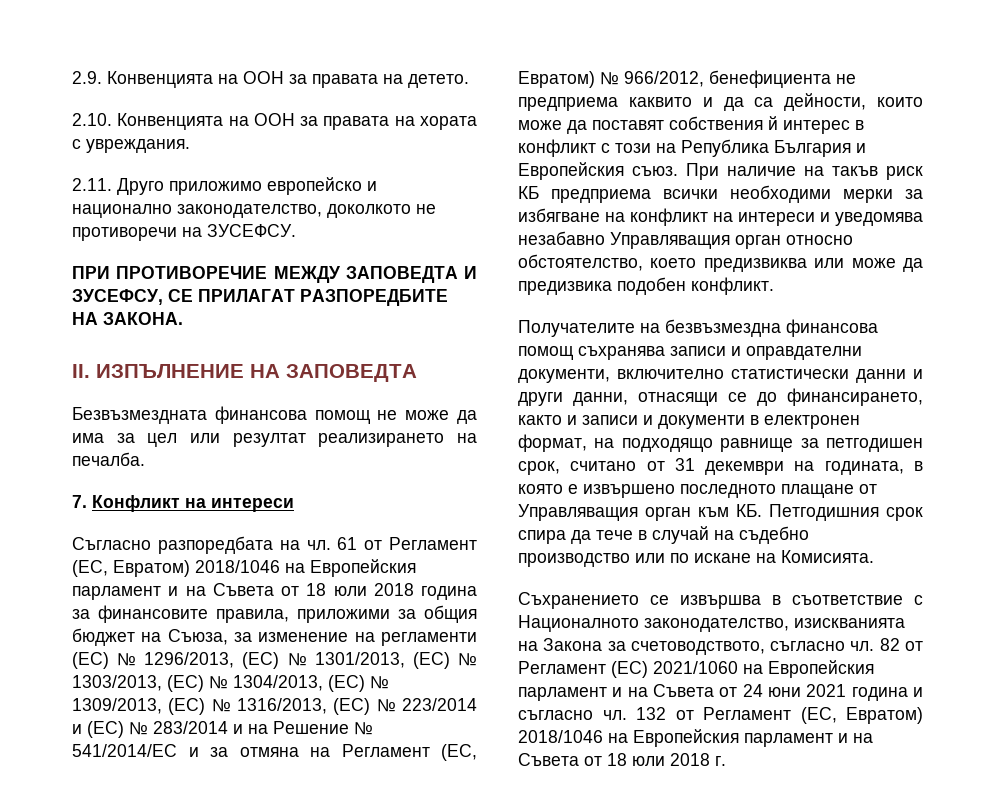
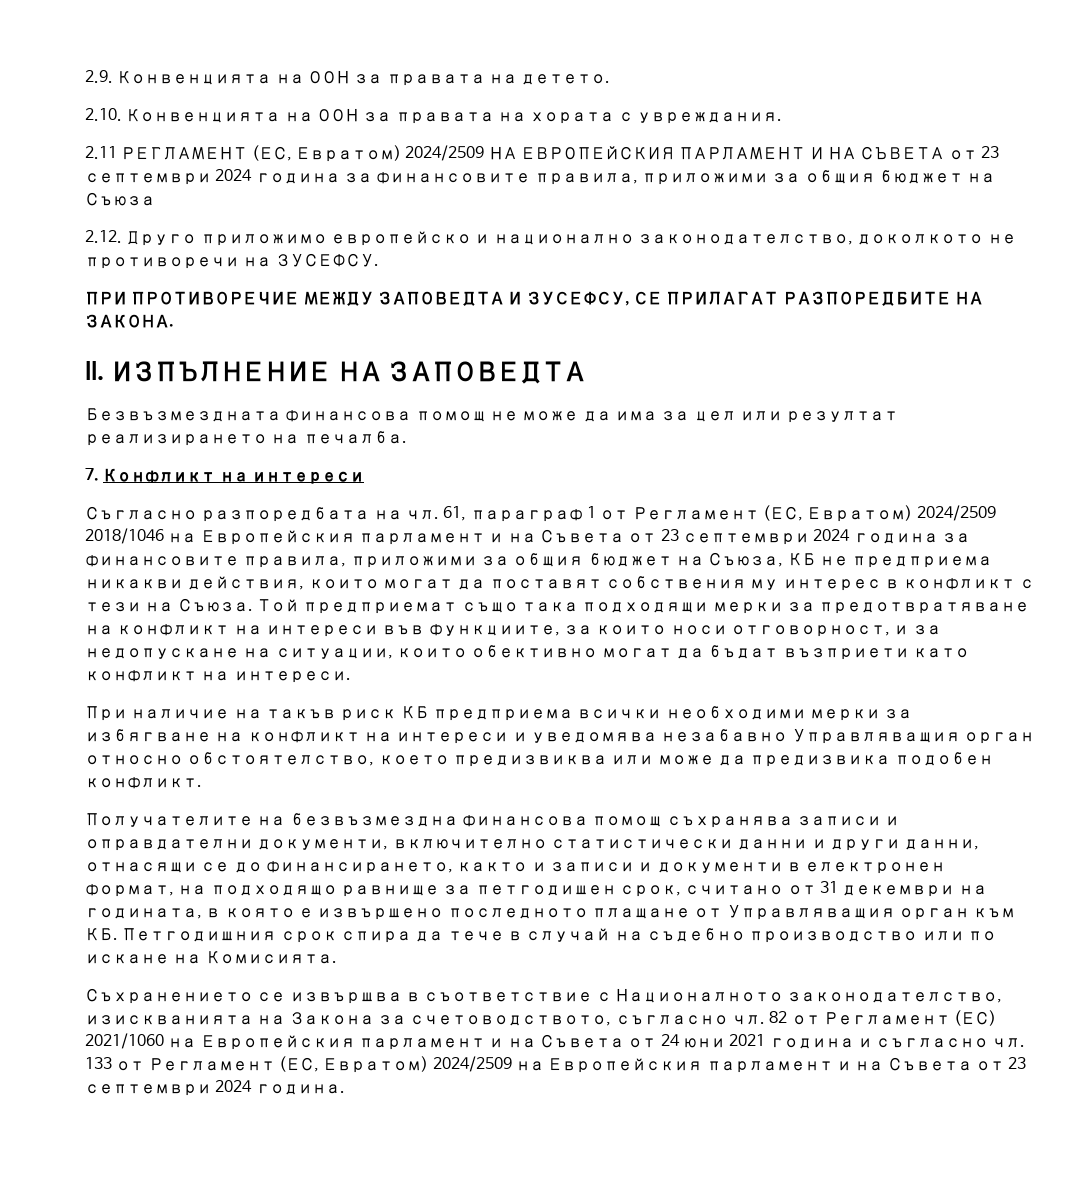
[72,178,112,191] 2.11. -> [85,145,999,162] [85,169,996,185] [85,192,155,206] [85,230,122,243] 2.11 РЕГЛАМЕНТ (ЕС, Евратом) 2024/2509 НА ЕВРОПЕЙСКИЯ ПАРЛАМЕНТ И НА СЪВЕТА от 23 септември 2024 година за финансовите правила, приложими за общия бюджет на Съюза // 2.12.
[337,537,477,550] [72,559,416,577] [72,583,414,600] 61 от Регламент (ЕС, Евратом) 2018/1046 на Европейския парламент и на Съвета от 18 юли 2018 -> [443,505,996,522] [85,528,851,545] 61, параграф 1 от Регламент (ЕС, Евратом) 2024/2509 2018/1046 на Европейския парламент и на Съвета от 23 септември 2024
[234,632,477,646] [72,652,477,669] [72,675,389,692] [72,698,477,715] [72,721,373,738] [72,744,477,761] [518,70,856,88] [518,93,923,111] [518,120,562,130] за изменение на регламенти (ЕС) № 1296/2013, (ЕС) № 1301/2013, (ЕС) № 1303/2013, (ЕС) № 1304/2013, (ЕС) № 1309/2013, (ЕС) № 1316/2013, (ЕС) № 223/2014 и (ЕС) № 283/2014 и на Решение № 541/2014/ЕС и за отмяна на Регламент (ЕС, Евратом) № 966/2012, бенефициента не предприема каквито и да са дейности, които може -> [787,553,993,568] [85,576,453,590] КБ не предприема никакви действия, които могат
[768,116,778,130] й -> [750,579,779,590] му
[615,139,866,157] [518,162,678,180] този на Република България и Европейския съюз. -> [85,598,1030,614] [85,624,941,637] [85,645,969,660] [85,670,351,683] тези на Съюза. Той предприемат също така подходящи мерки за предотвратяване на конфликт на интереси във функциите, за които носи отговорност, и за недопускане на ситуации, които обективно могат да бъдат възприети като конфликт на интереси. //
[636,707,923,724] [518,729,873,747] [518,753,726,766] 132 от Регламент (ЕС, Евратом) 2018/1046 на Европейския парламент и на Съвета от 18 юли 2018 г. -> [85,1056,1027,1073] [85,1080,345,1096] 133 от Регламент (ЕС, Евратом) 2024/2509 на Европейския парламент и на Съвета от 23 септември 2024 година.

